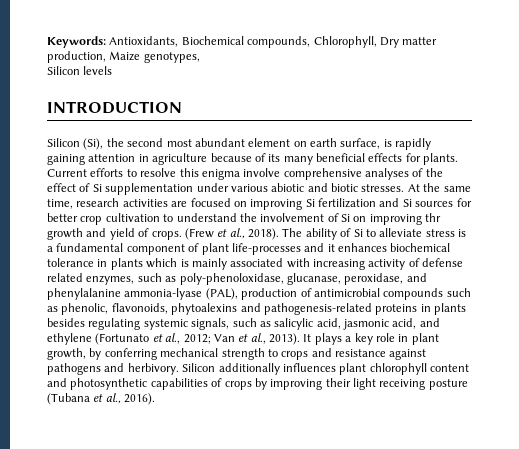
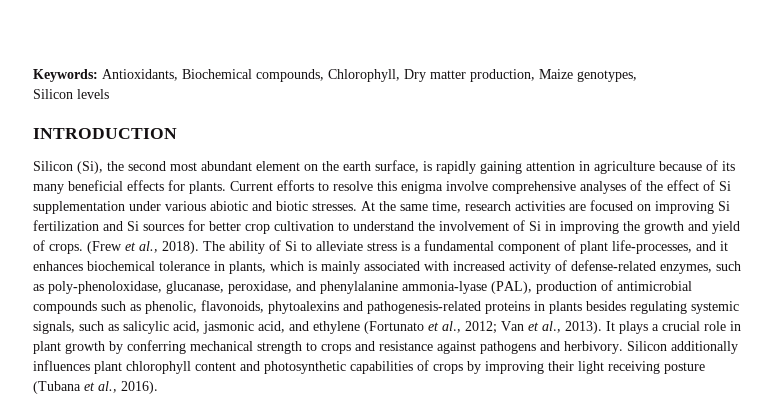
(307, 144) none -> [322,161,339,171] the
[353,213,442,225] on improving thr -> [545,221,640,234] in improving the
[231,243,301,255] life-processes -> [612,240,692,254] life-processes,
[110,258,143,270] plants -> [229,261,266,274] plants,
[313,259,365,270] increasing -> [453,261,505,271] increased
[422,258,464,267] [47,273,83,282] defense related -> [571,260,656,271] defense-related
[354,333,373,345] key -> [662,321,700,331] crucial
[47,348,86,360] growth, -> [65,341,105,354] growth

